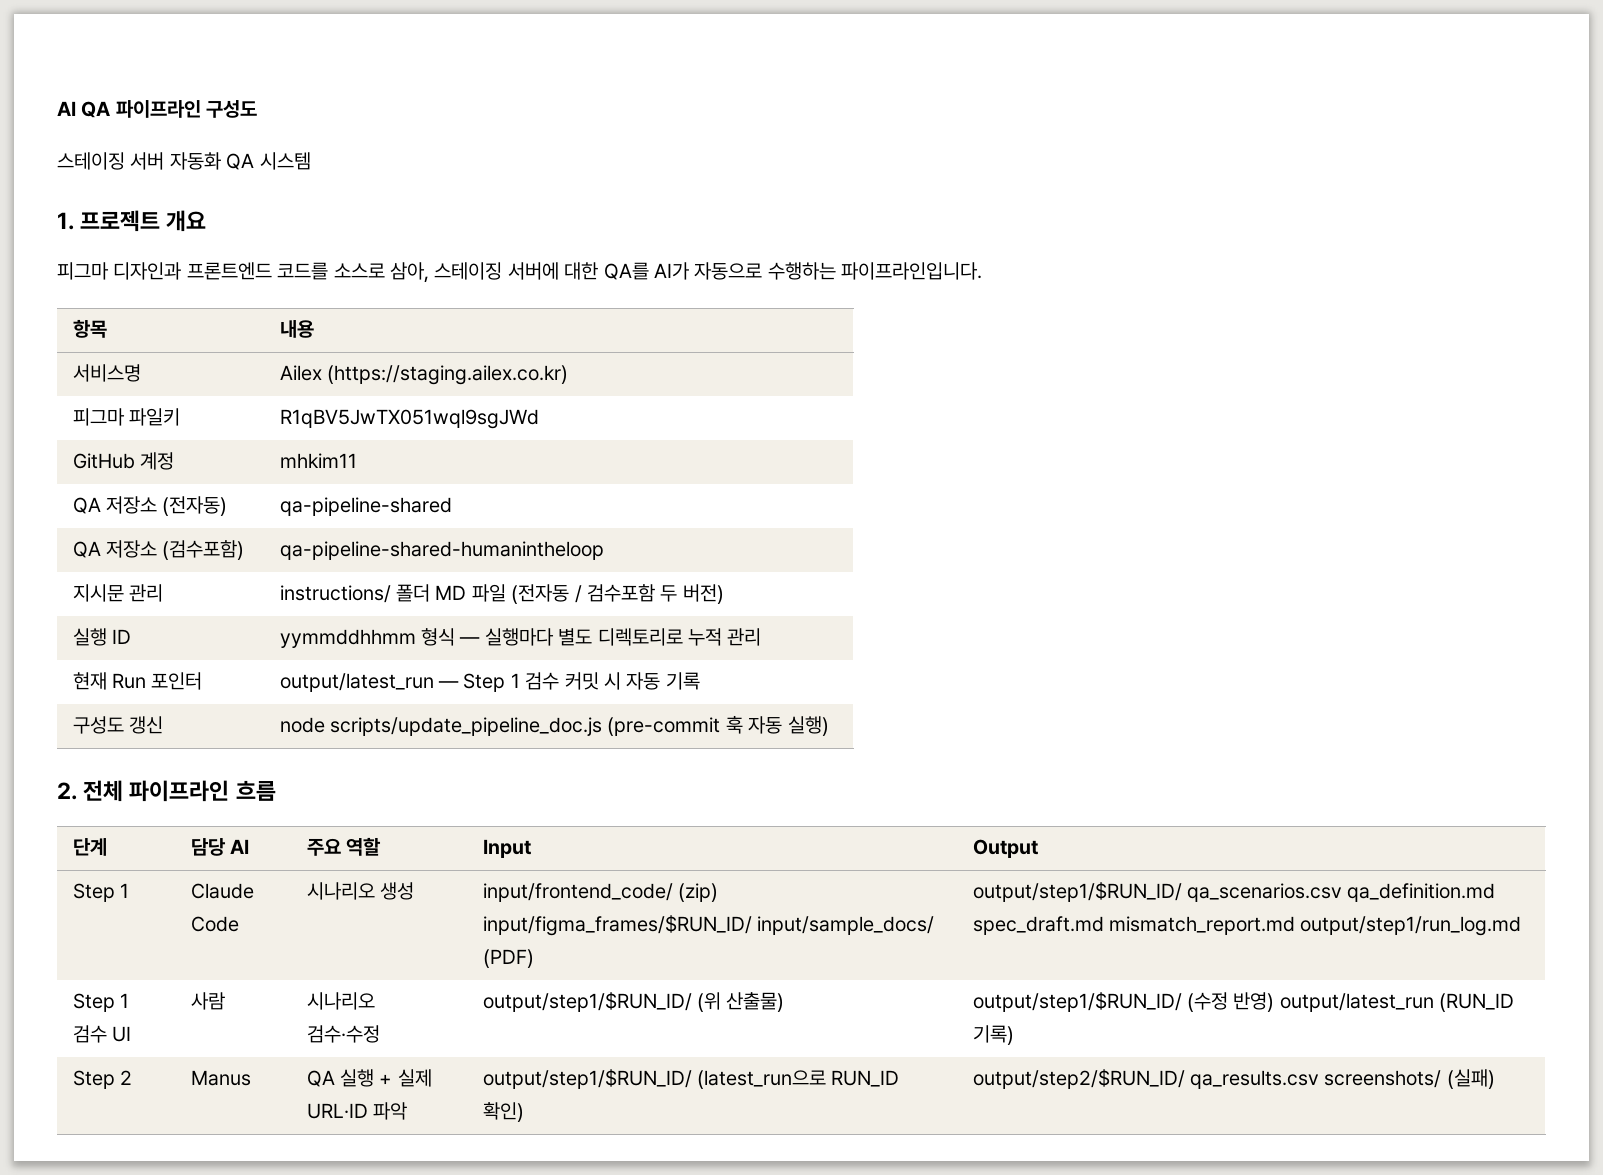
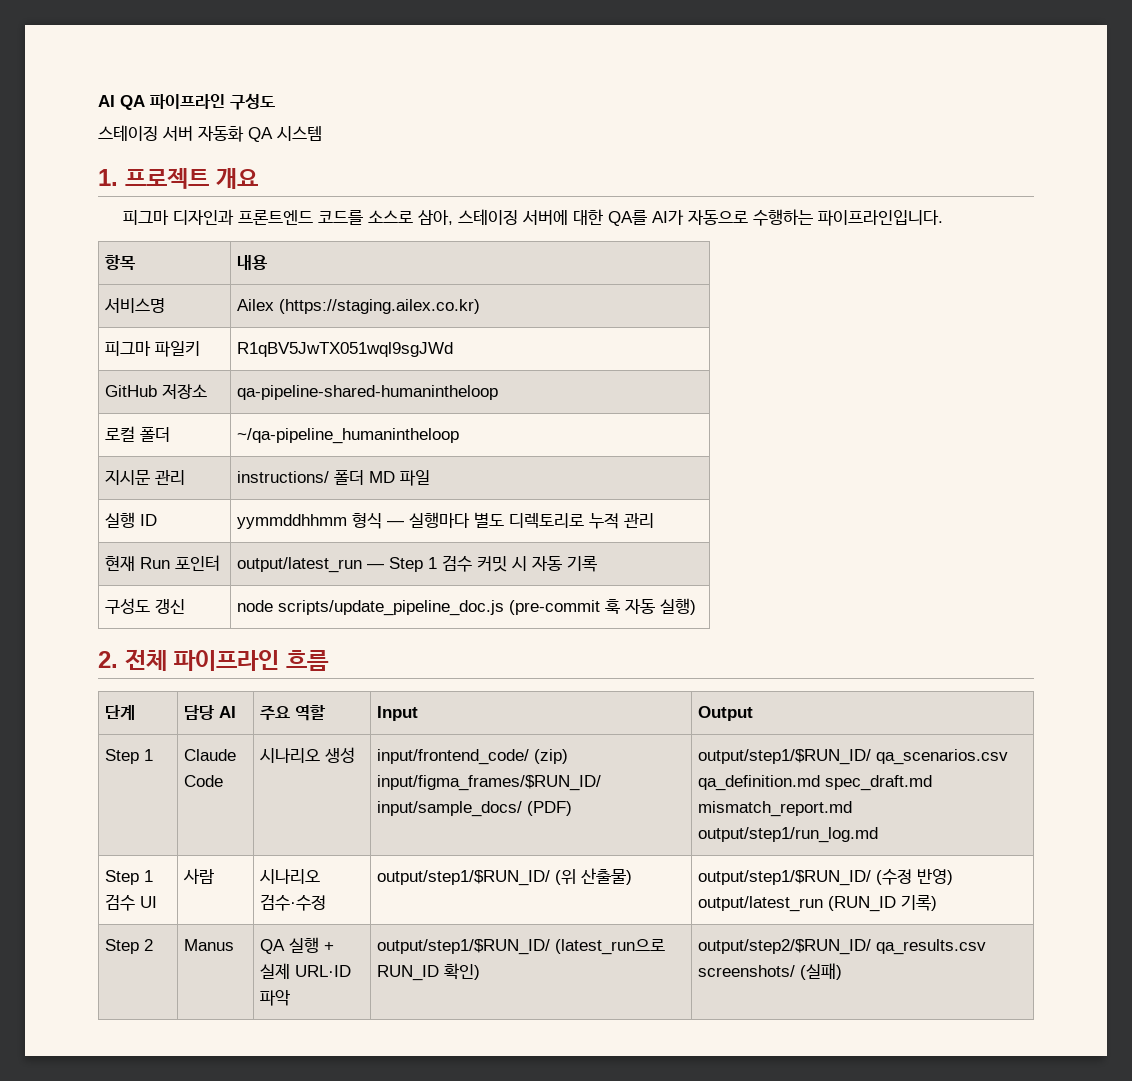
[139,452,174,470] [279,453,357,468] [72,496,228,516] [279,497,452,516] [72,540,245,560] [279,541,604,560] 계정 | mhkim11 // QA 저장소 (전자동) | qa-pipeline-shared // QA 저장소 (검수포함) | qa-pipeline-shared-humanintheloop -> [162,384,208,399] [237,385,499,400] [105,426,171,442] [237,428,460,444] 저장소 | qa-pipeline-shared-humanintheloop // 로컬 폴더 | ~/qa-pipeline_humanintheloop
[511,584,724,604] (전자동 / 검수포함 두 버전) -> (431, 478) none

